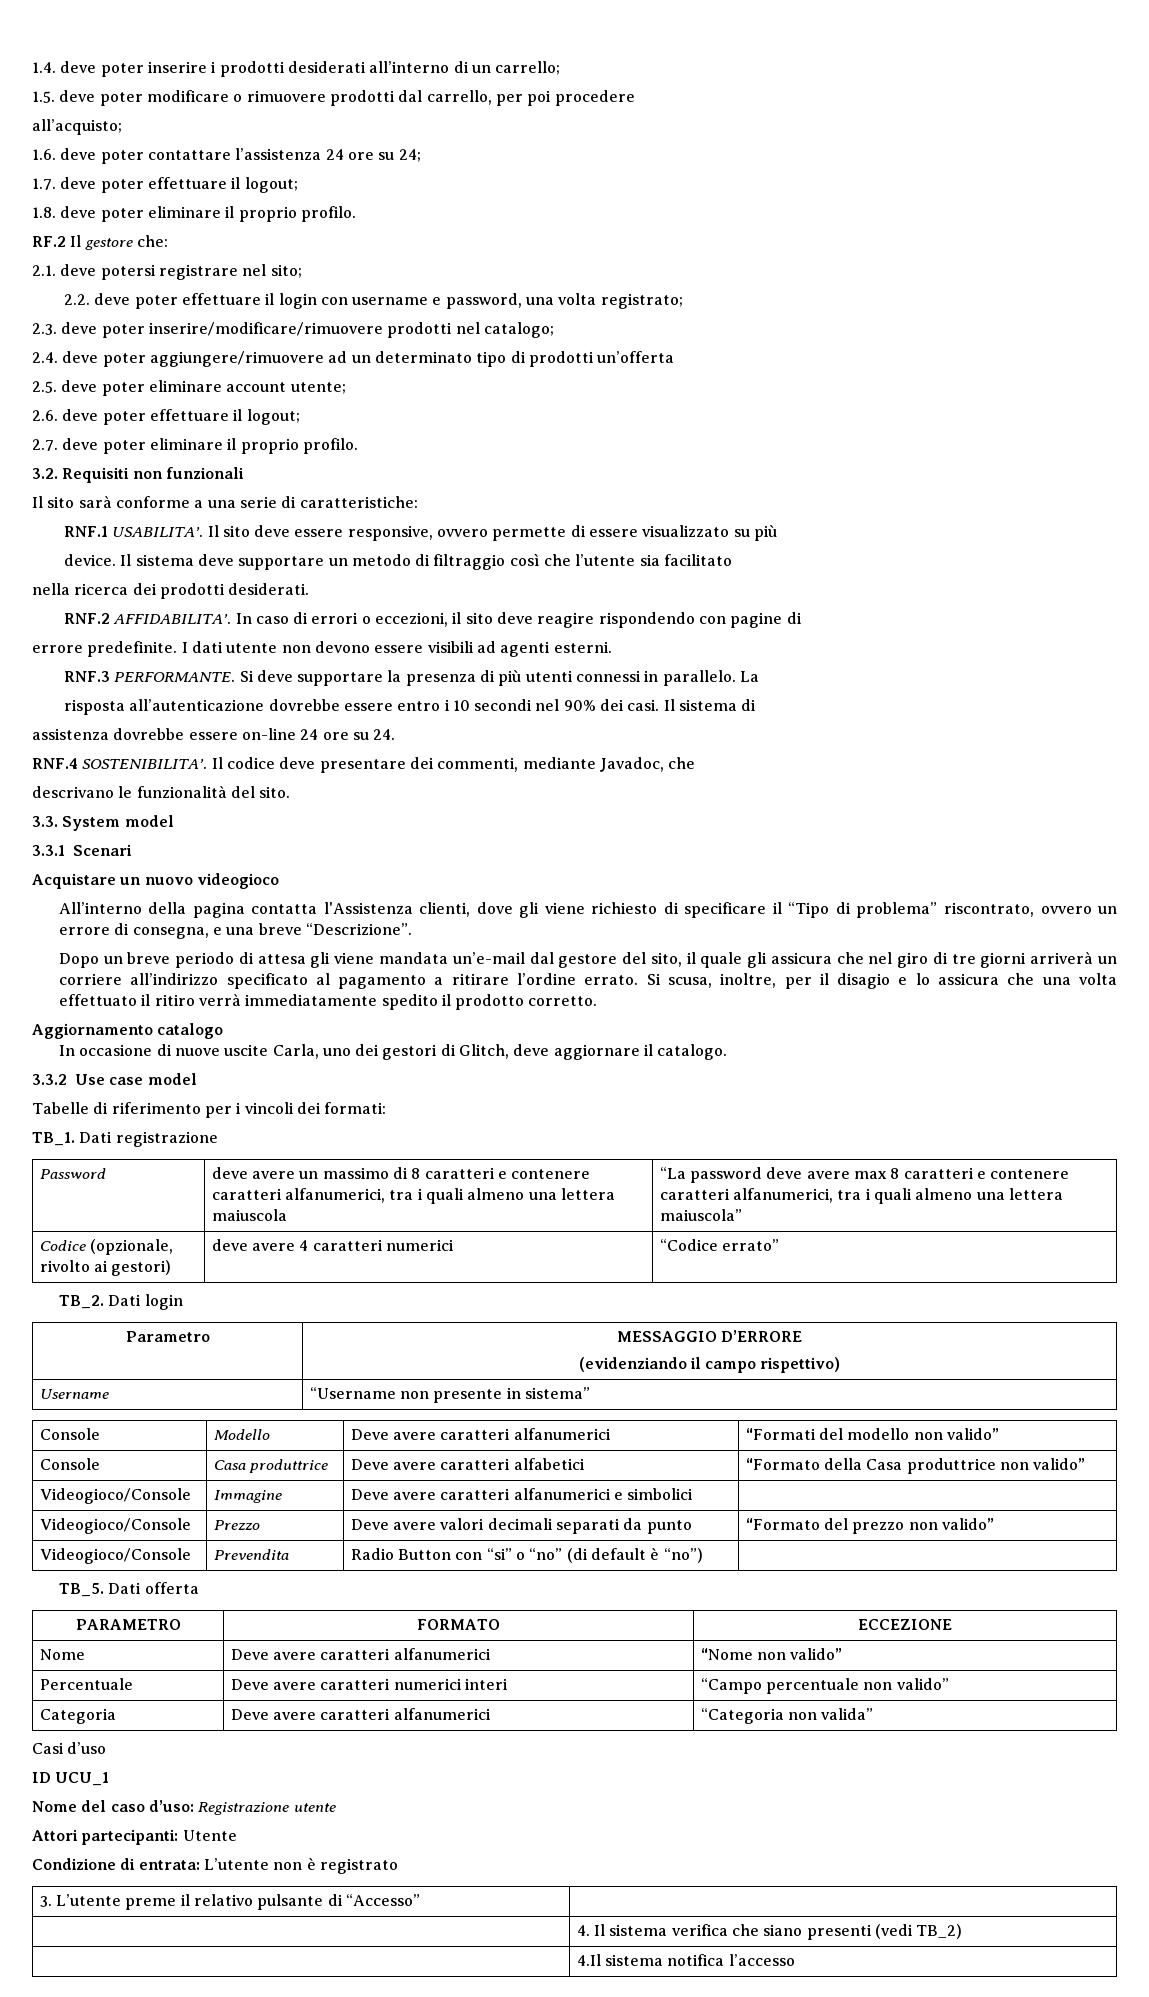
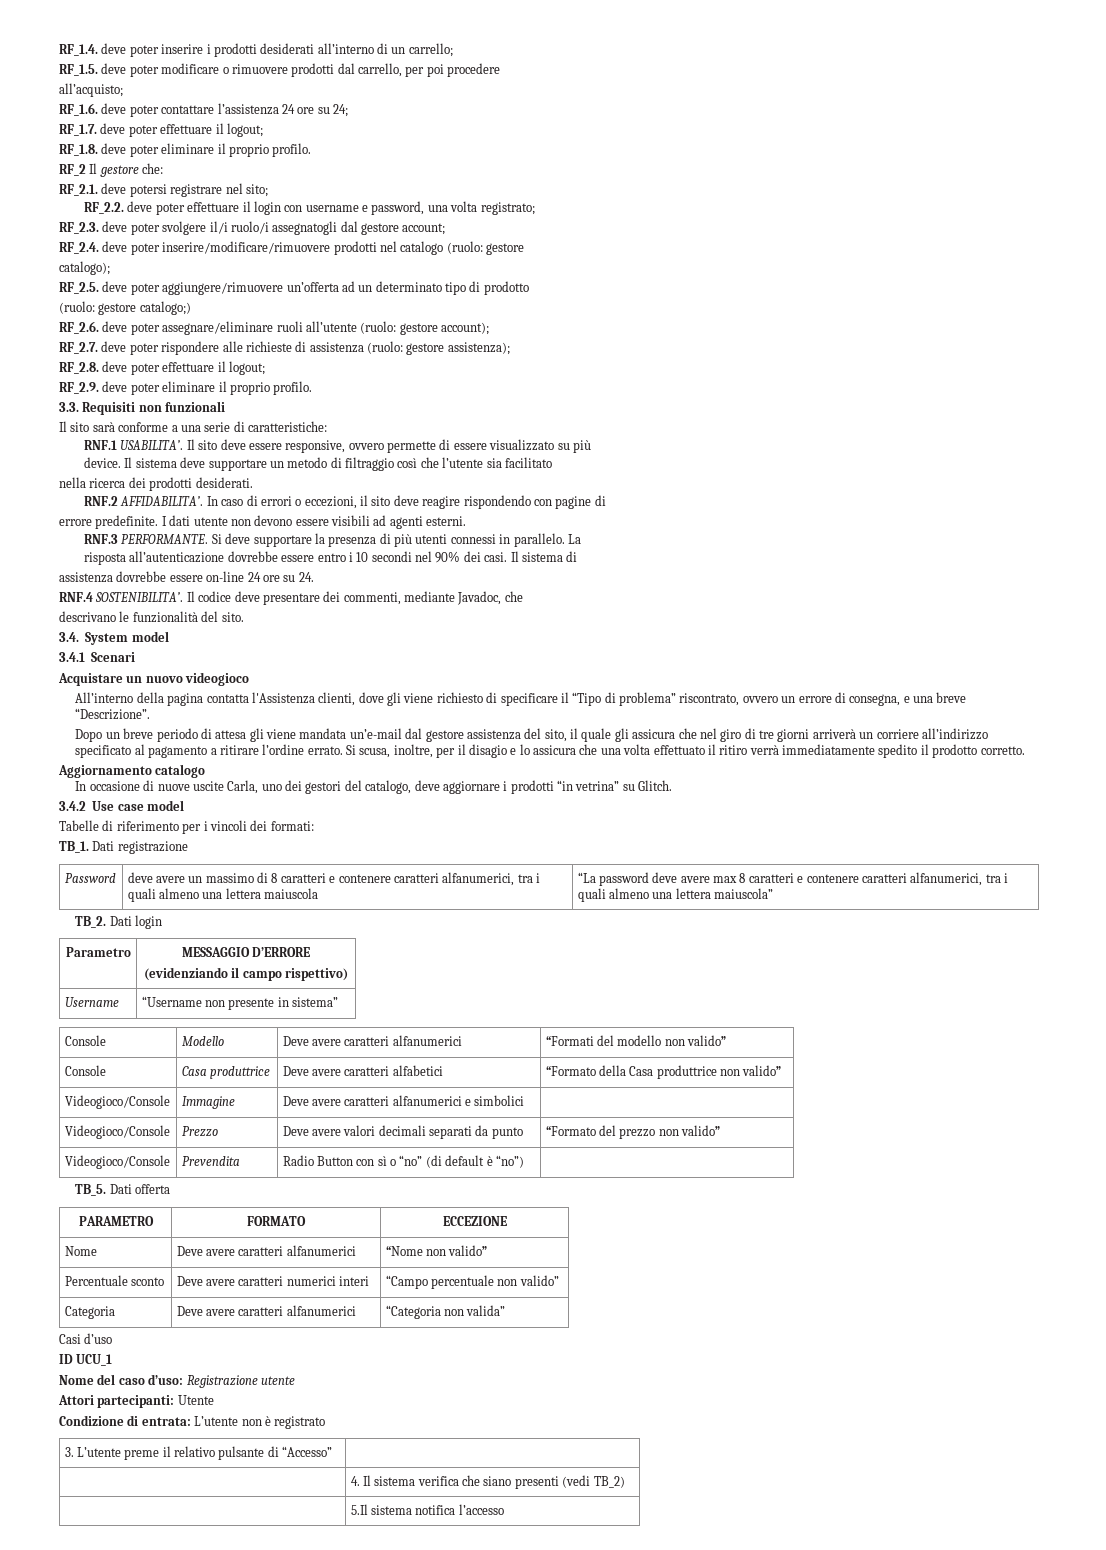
[32,62,56,73] 1.4. -> [59,44,98,56] RF_1.4.
[32,91,55,103] 1.5. -> [59,64,98,76] RF_1.5.
[32,149,56,160] 1.6. -> [59,103,98,116] RF_1.6.
[32,177,298,193] [32,206,356,222] [32,236,66,247] 1.7. deve poter effettuare il logout; // 1.8. deve poter eliminare il proprio profilo. // RF.2 -> [59,123,263,137] [59,143,312,157] [59,164,86,176] RF_1.7. deve poter effettuare il logout; // RF_1.8. deve poter eliminare il proprio profilo. // RF_2
[32,265,56,276] 2.1. -> [59,184,98,196] RF_2.1.
[63,294,90,305] 2.2. -> [84,202,125,214] RF_2.2.
[32,323,57,335] 2.3. -> [59,221,446,235] [59,242,99,254] RF_2.3. deve poter svolgere il/i ruolo/i assegnatogli dal gestore account; // RF_2.4.
[483,322,554,338] [32,352,58,363] catalogo; // 2.4. -> [400,241,524,255] [59,261,110,275] [59,282,99,294] catalogo (ruolo: gestore // catalogo); // RF_2.5.
(324, 359) none -> [286,282,339,292] un’offerta
[528,351,675,367] [32,380,346,396] [32,409,300,425] [32,438,358,454] [32,468,58,479] prodotti un’offerta // 2.5. deve poter eliminare account utente; // 2.6. deve poter effettuare il logout; // 2.7. deve poter eliminare il proprio profilo. // 3.2. -> [483,281,529,295] [59,301,191,315] [59,321,489,335] [59,341,510,355] [59,361,265,375] [59,381,313,395] [59,402,79,412] prodotto // (ruolo: gestore catalogo;) // RF_2.6. deve poter assegnare/eliminare ruoli all’utente (ruolo: gestore account); // RF_2.7. deve poter rispondere alle richieste di assistenza (ruolo: gestore assistenza); // RF_2.8. deve poter effettuare il logout; // RF_2.9. deve poter eliminare il proprio profilo. // 3.3.
[32,816,58,827] 3.3. -> [59,632,79,642] 3.4.
[32,845,65,856] 3.3.1 -> [59,652,85,662] 3.4.1
(618, 961) none -> [466,729,521,740] assistenza
[440,1044,728,1060] [32,1074,67,1085] di Glitch, deve aggiornare il catalogo. // 3.3.2 -> [344,780,673,794] [59,801,86,811] del catalogo, deve aggiornare i prodotti “in vetrina” su Glitch. // 3.4.2
[39,1239,173,1255] [39,1260,172,1276] [211,1239,454,1251] [659,1239,779,1251] // Codice (opzionale, rivolto ai gestori) | deve avere 4 caratteri numerici | “Codice errato” -> (774, 893) none
[486,1548,512,1560] “si” -> [377,1156,387,1166] sì
(133, 1684) none -> [130,1277,164,1286] sconto
[576,1954,601,1966] 4.Il -> [350,1504,368,1515] 5.Il

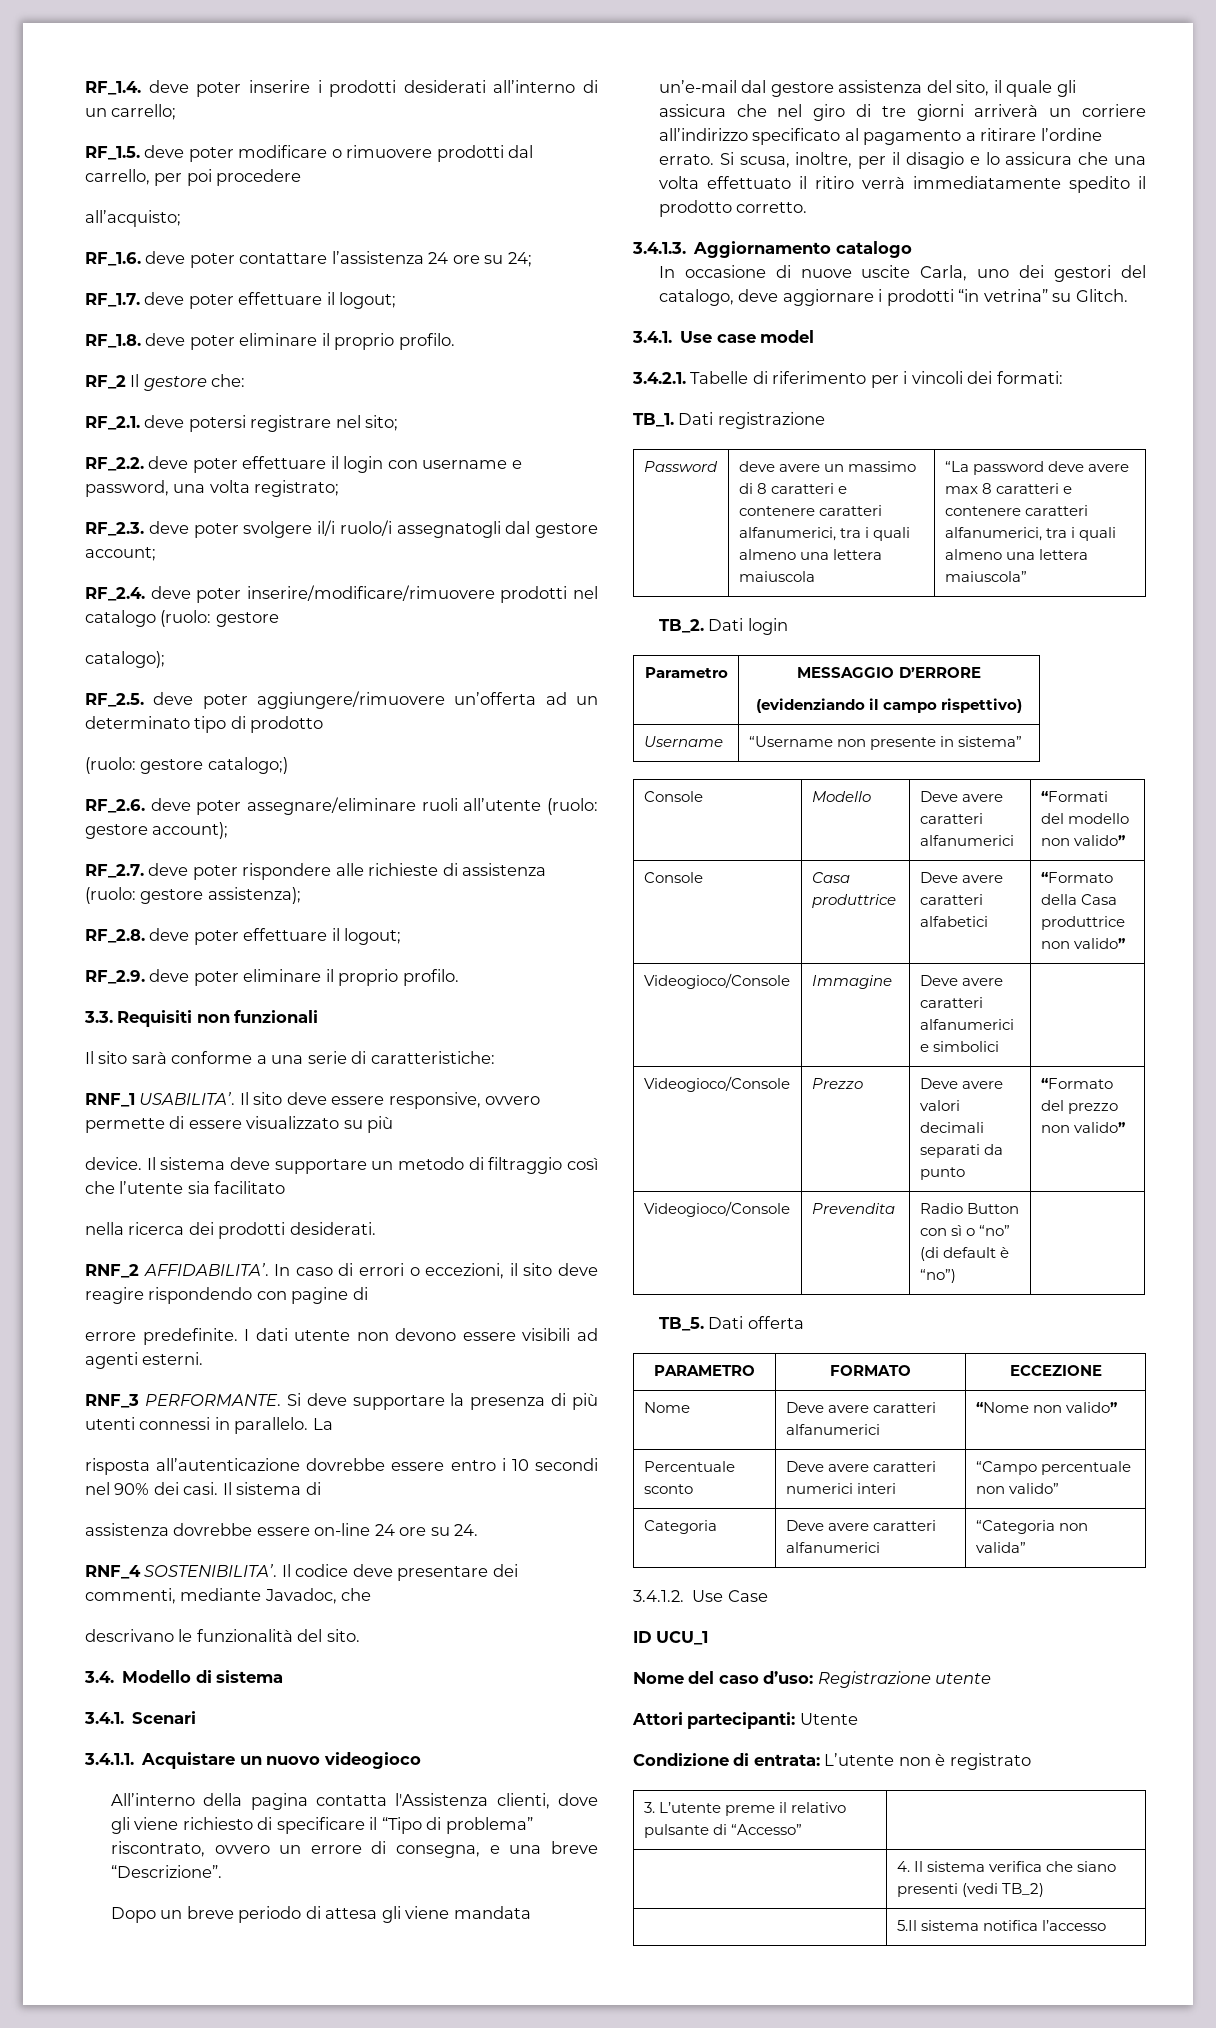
[84,440,118,450] RNF.1 -> [85,1093,135,1107] RNF_1
[84,496,119,506] RNF.2 -> [85,1264,139,1278] RNF_2
[84,534,119,544] RNF.3 -> [85,1394,139,1408] RNF_3
[59,592,93,602] RNF.4 -> [85,1565,141,1579] RNF_4
[85,631,169,645] [59,652,85,662] System model // 3.4.1 -> [122,1670,284,1683] [84,1712,124,1724] Modello di sistema // 3.4.1.
(136, 657) none -> [84,1753,134,1765] 3.4.1.1.
(1025, 750) none -> [632,242,686,254] 3.4.1.3.
[59,801,86,811] 3.4.2 -> [632,331,672,343] 3.4.1.
(184, 805) none -> [632,372,686,384] 3.4.2.1.
[59,1333,113,1344] Casi d’uso -> [633,1590,768,1602] 3.4.1.2. Use Case

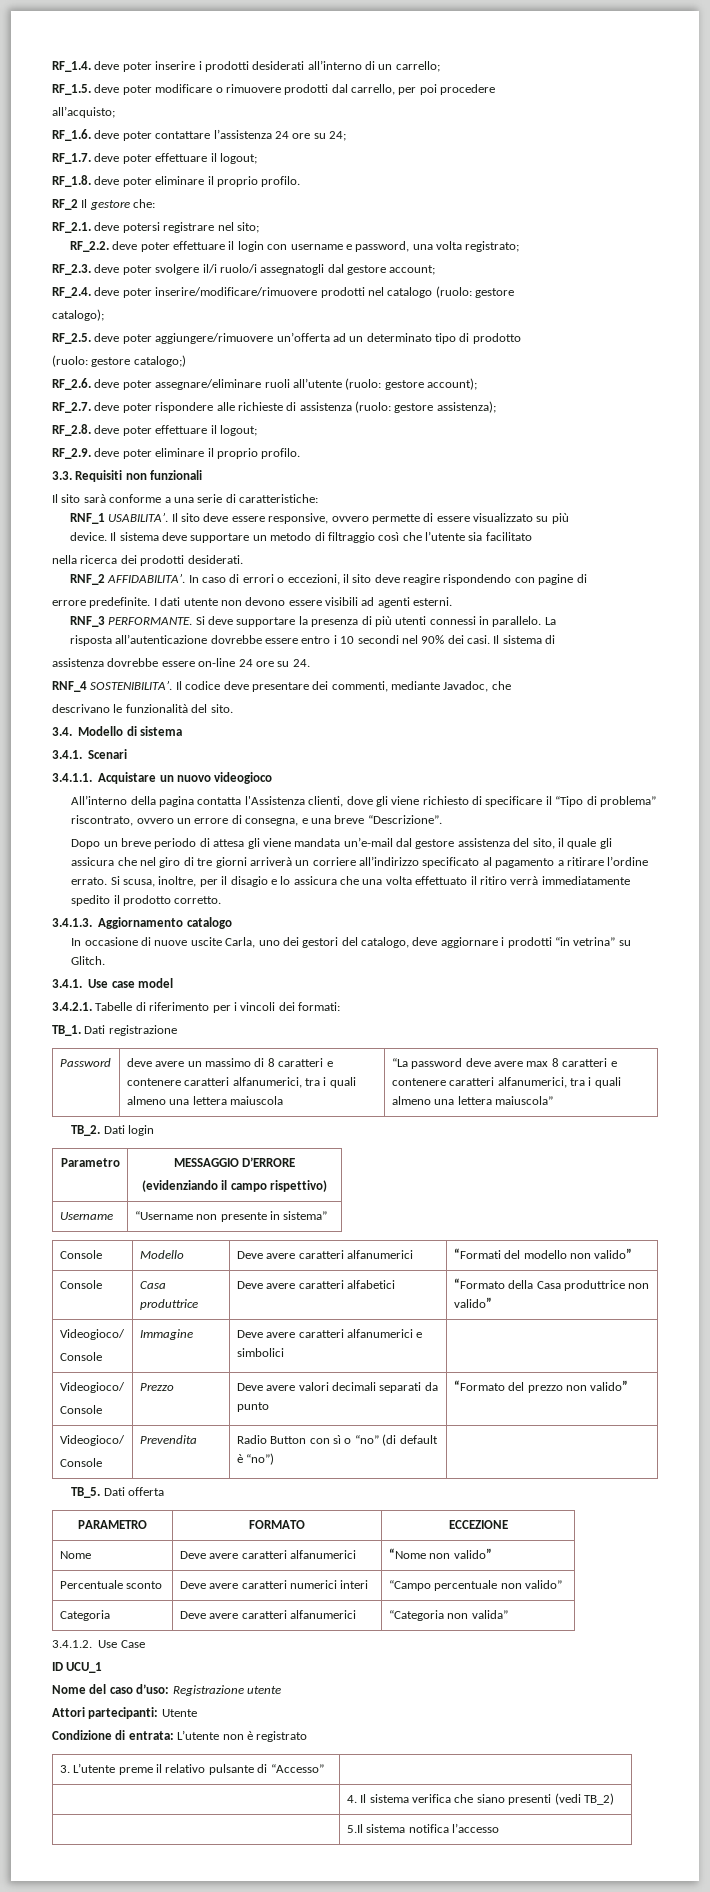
[643,973,790,989] Videogioco/Console -> [59,1329,125,1340] [59,1352,102,1361] Videogioco/ // Console
[643,1076,790,1092] Videogioco/Console -> [59,1382,125,1393] [59,1405,102,1414] Videogioco/ // Console
[643,1201,790,1217] Videogioco/Console -> [59,1435,125,1446] [59,1458,102,1467] Videogioco/ // Console

